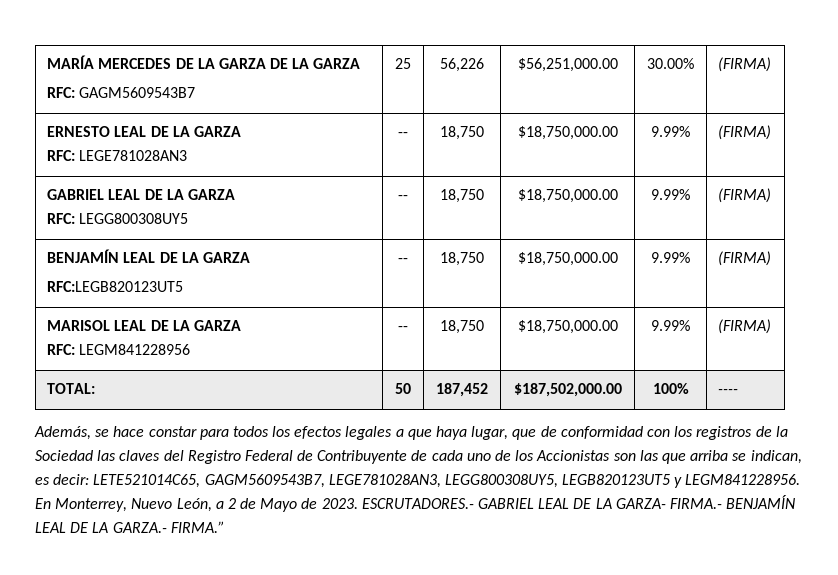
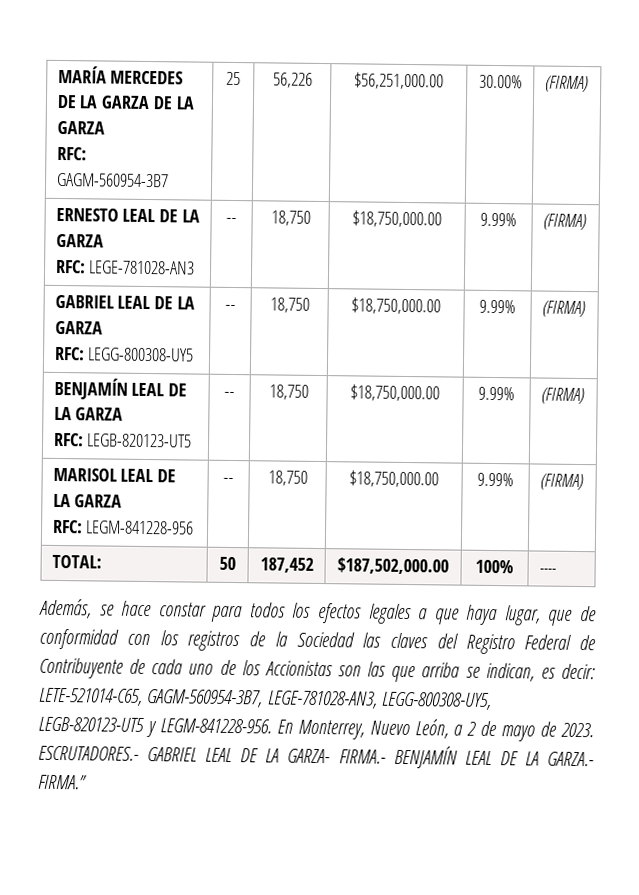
[79,87,196,98] GAGM5609543B7 -> [55,172,169,188] GAGM-560954-3B7
[79,150,188,161] LEGE781028AN3 -> [88,260,196,275] LEGE-781028-AN3
[79,213,189,224] LEGG800308UY5 -> [87,347,195,362] LEGG-800308-UY5
[47,281,184,292] RFC:LEGB820123UT5 -> [53,432,193,448] RFC: LEGB-820123-UT5
[79,344,191,355] LEGM841228956 -> [85,520,195,535] LEGM-841228-956
[93,474,801,488] LETE521014C65, GAGM5609543B7, LEGE781028AN3, LEGG800308UY5, LEGB820123UT5 y LEGM841228956. -> [39,687,492,710] [38,716,272,738] LETE-521014-C65, GAGM-560954-3B7, LEGE-781028-AN3, LEGG-800308-UY5, LEGB-820123-UT5 y LEGM-841228-956.
[260,498,298,512] Mayo -> [501,725,536,742] mayo

